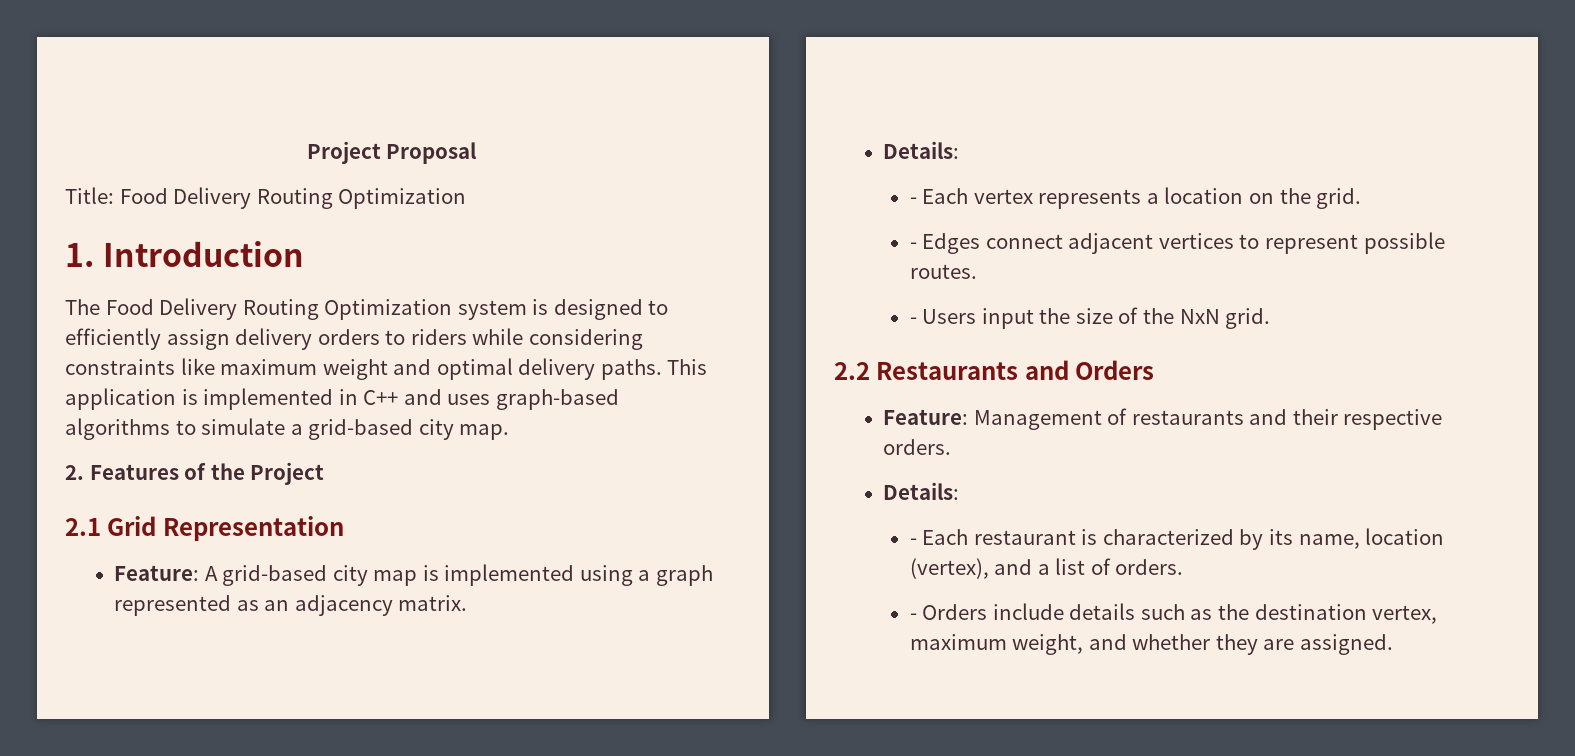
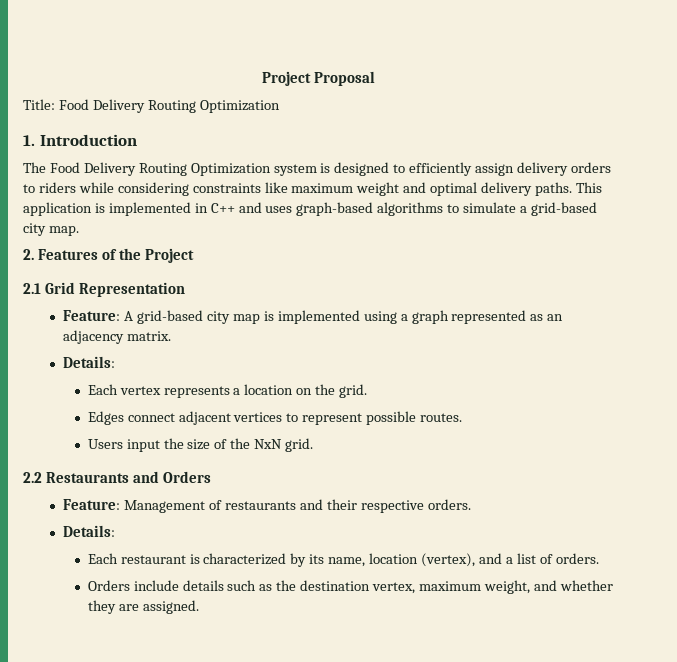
[909,197,917,204] - -> (116, 362) none
[909,242,917,249] - -> (368, 391) none
[909,317,917,324] - -> (463, 417) none
[909,538,917,545] - -> (116, 531) none
[909,613,917,620] - -> (599, 558) none

